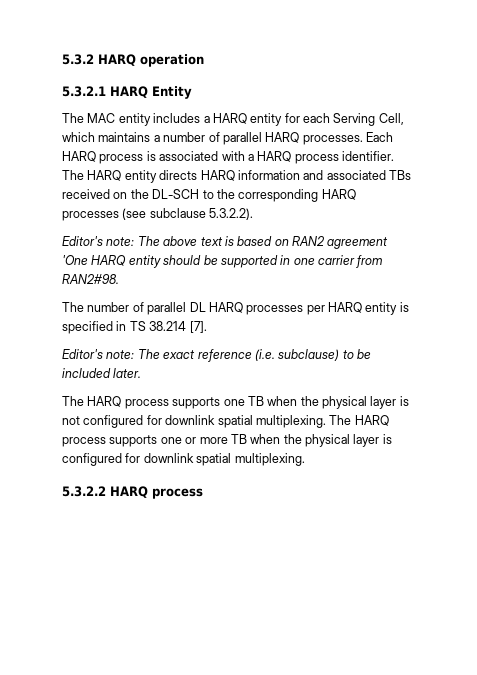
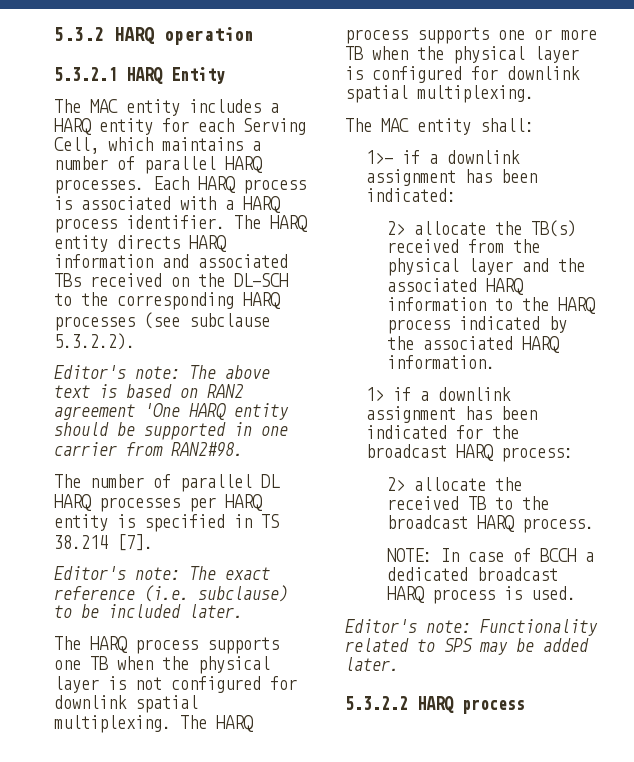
(305, 459) none -> [345,118,534,135] [366,150,521,164] [366,169,538,186] [366,188,457,202] [387,220,577,237] [387,239,541,253] [387,258,586,276] [387,278,524,295] [387,297,596,314] [387,316,568,334] [387,336,560,353] [387,355,496,369] [366,387,512,401] [366,406,538,423] [366,425,520,439] [366,444,574,462] [387,477,523,491] [387,496,550,510] [387,515,595,533] [387,548,595,562] [387,567,559,581] [387,586,577,604] [345,619,598,636] [345,638,589,655] [345,657,399,671] // The MAC entity shall: // 1>- if a downlink assignment has been indicated: // 2> allocate the TB(s) received from the physical layer and the associated HARQ information to the HARQ process indicated by the associated HARQ information. // 1> if a downlink assignment has been indicated for the broadcast HARQ process: // 2> allocate the received TB to the broadcast HARQ process. // NOTE: In case of BCCH a dedicated broadcast HARQ process is used. // Editor's note: Functionality related to SPS may be added later.

